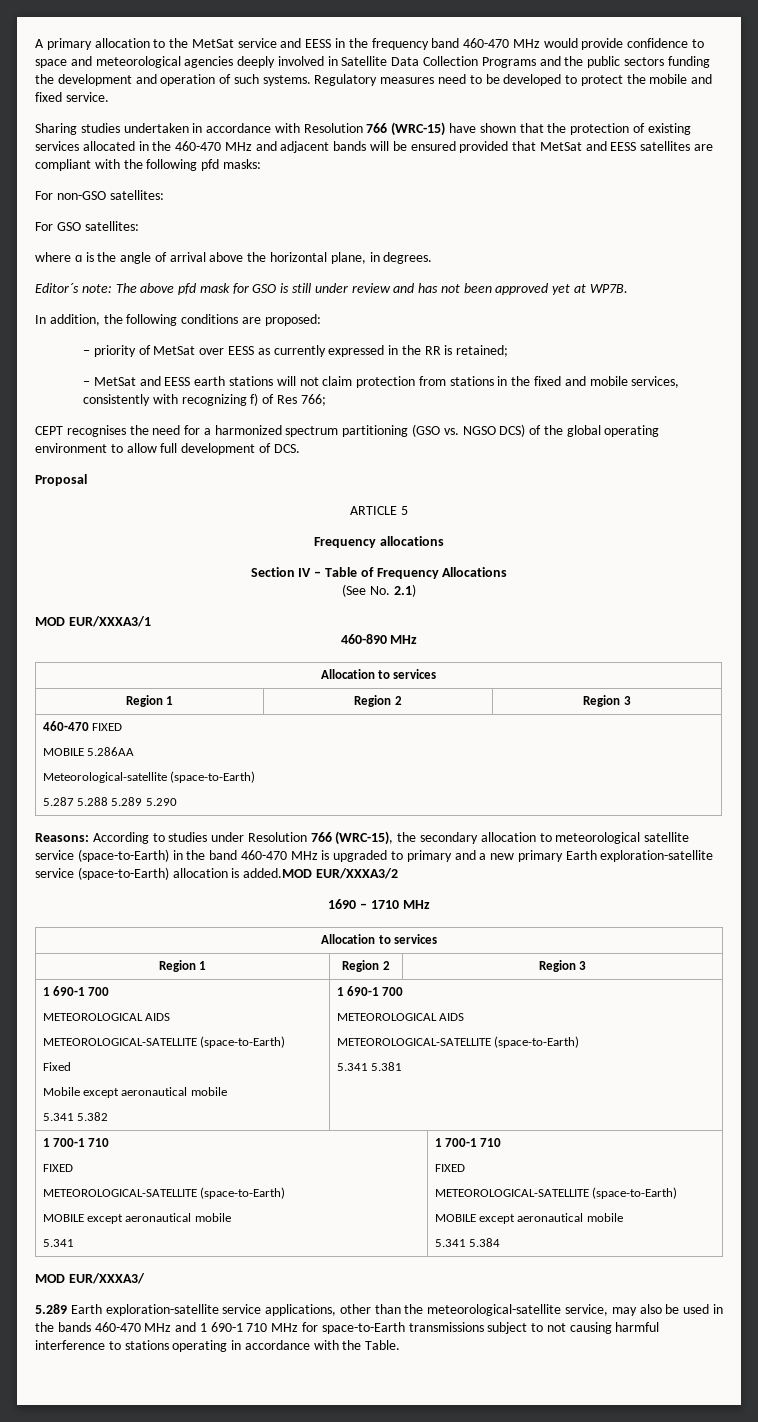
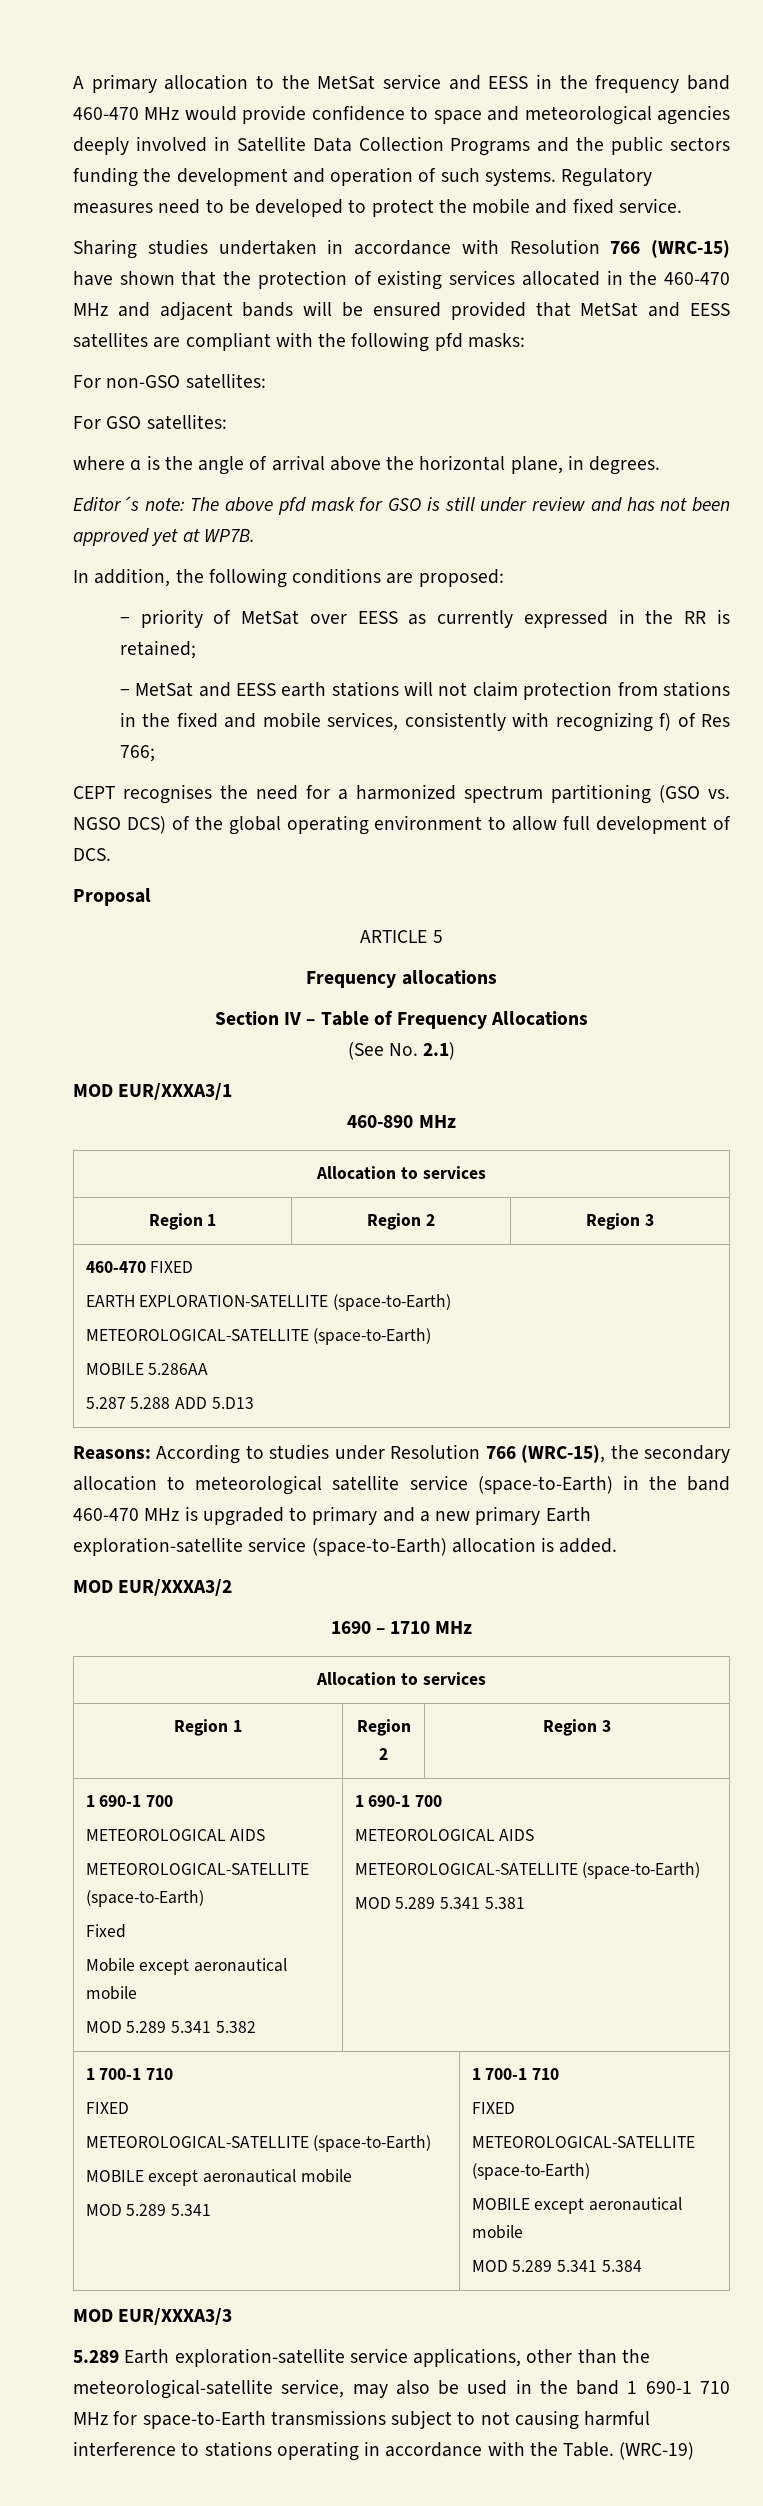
(123, 727) none -> [85,1294,452,1311] [85,1328,432,1345] // EARTH EXPLORATION-SATELLITE (space-to-Earth) // METEOROLOGICAL-SATELLITE (space-to-Earth)
[42,771,256,783] // Meteorological-satellite (space-to-Earth) -> (209, 1369) none
[111,797,177,806] 5.289 5.290 -> [175,1397,254,1409] ADD 5.D13
[243,868,313,878] added.MOD -> [559,1538,618,1553] [73,1580,113,1593] added. // MOD
(227, 1091) none -> [85,2021,167,2033] MOD 5.289
(580, 1042) none -> [354,1897,436,1909] MOD 5.289
(231, 1217) none -> [85,2204,167,2216] MOD 5.289
(623, 1217) none -> [471,2260,553,2272] MOD 5.289
[68,1273,145,1284] EUR/XXXA3/ -> [118,2308,233,2325] EUR/XXXA3/3
[57,1322,197,1332] bands 460-470 MHz and -> [576,2380,620,2395] band
(401, 1345) none -> [619,2442,695,2460] (WRC-19)

